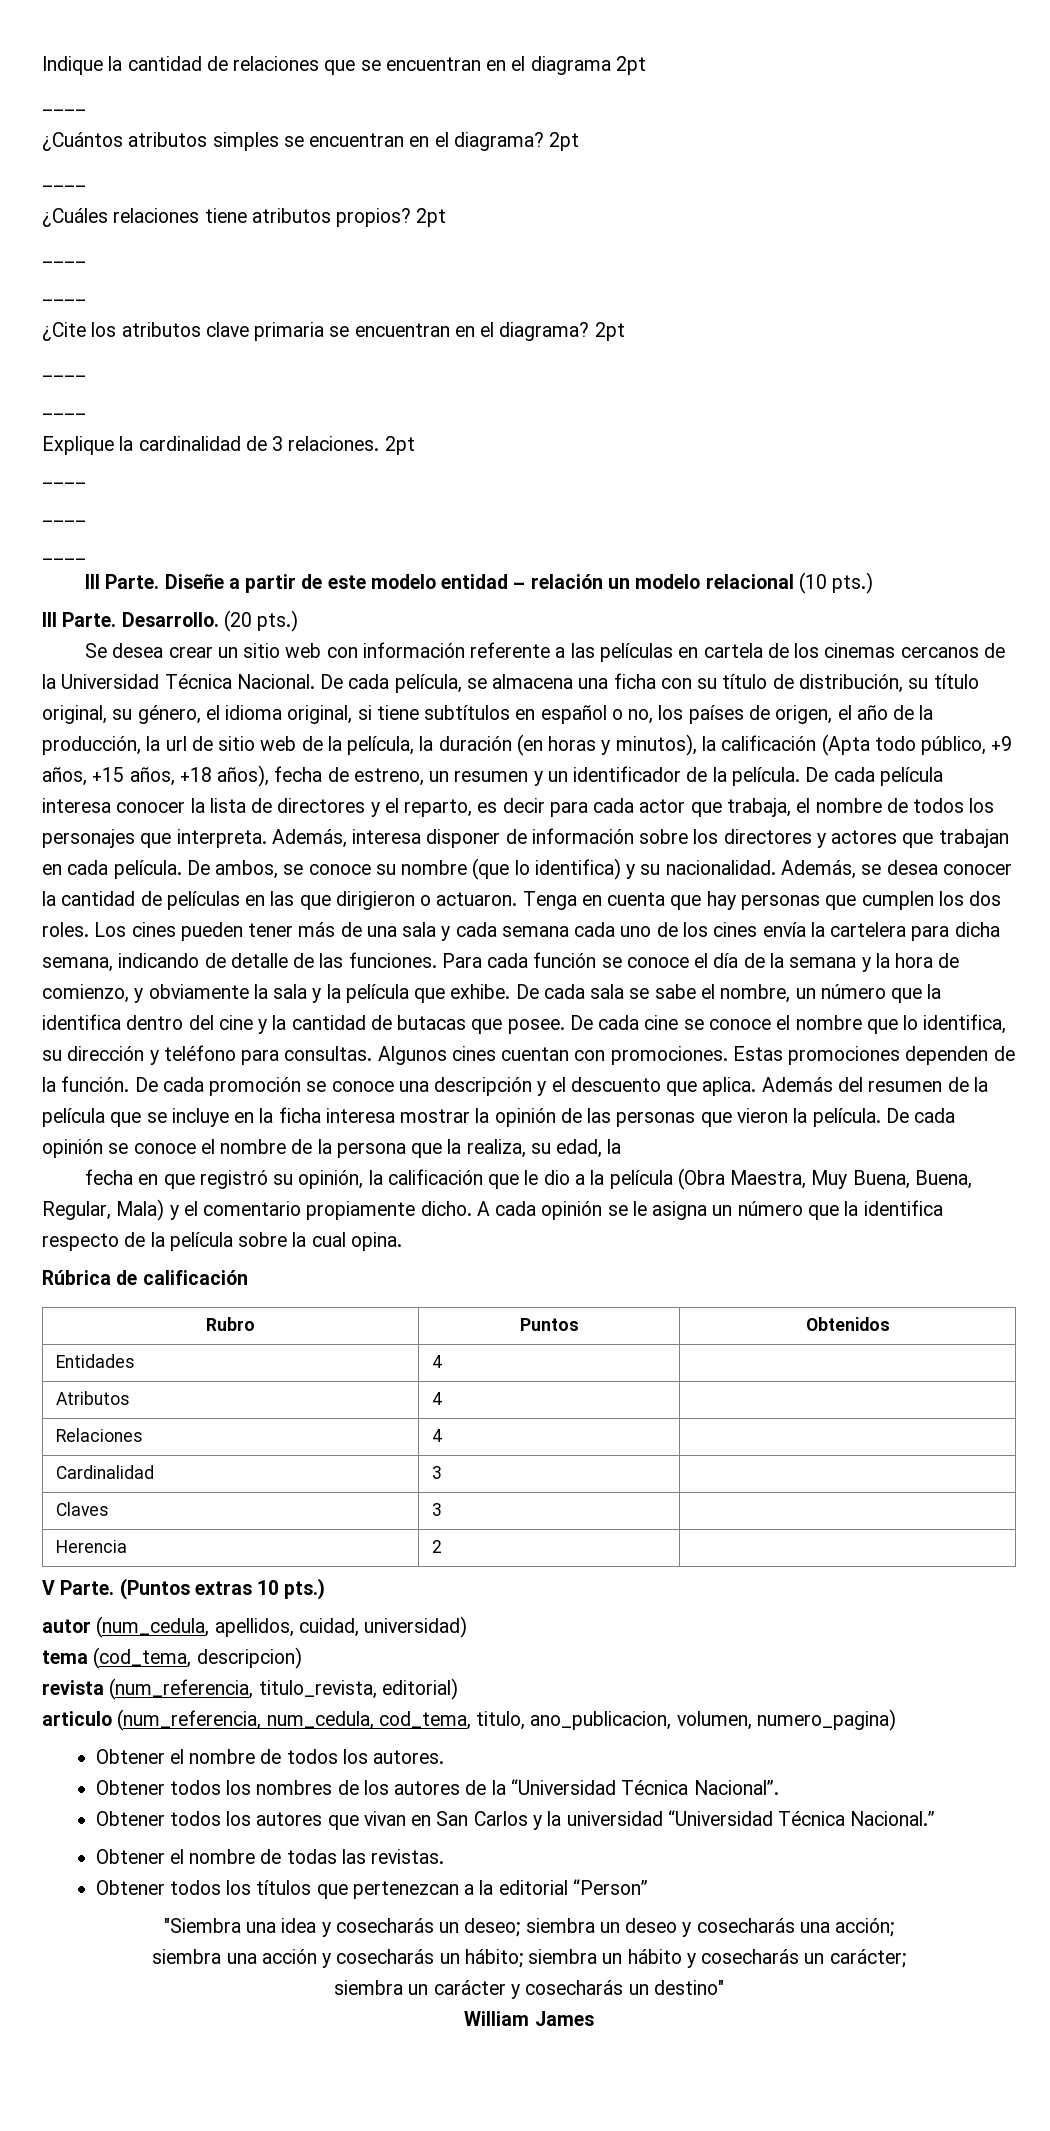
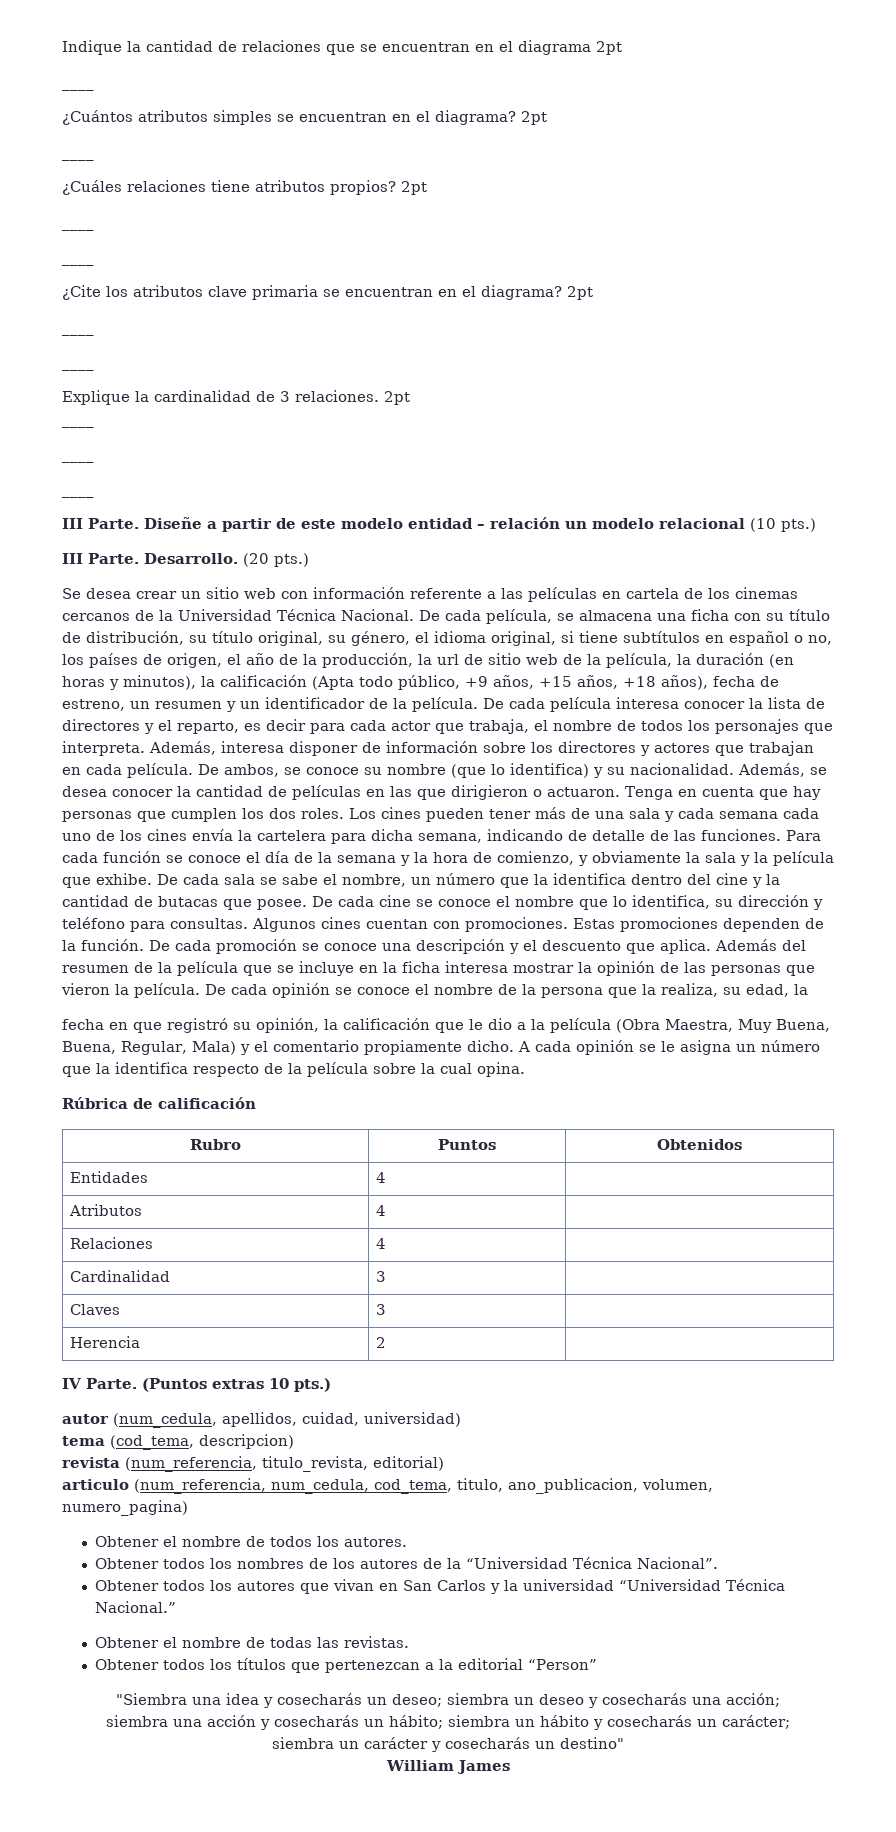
[42,1580,55,1595] V -> [62,1378,81,1389] IV

